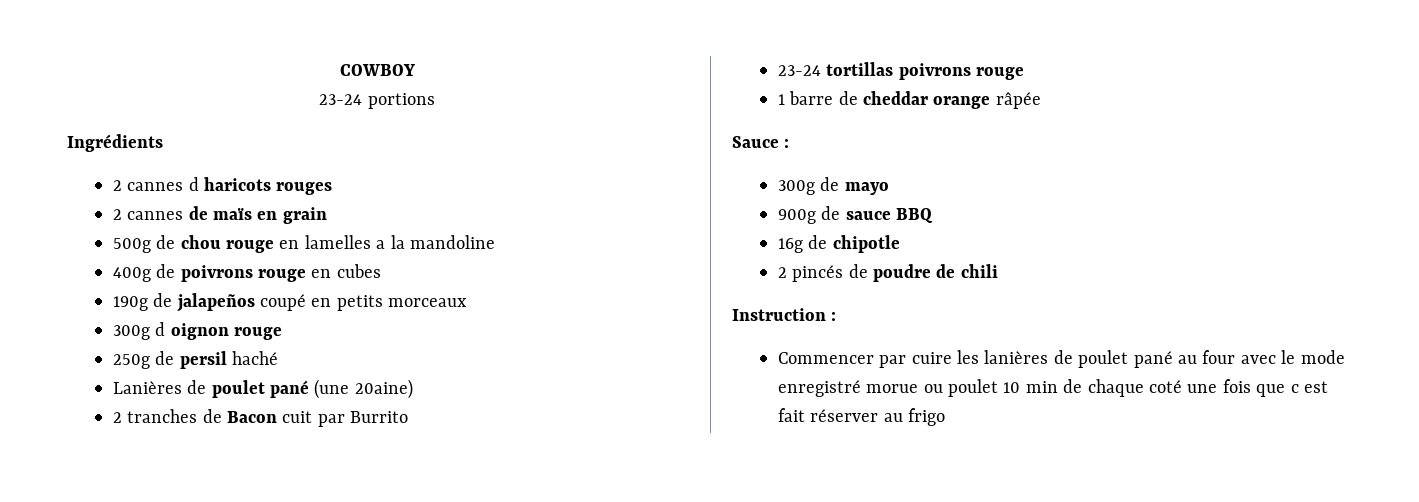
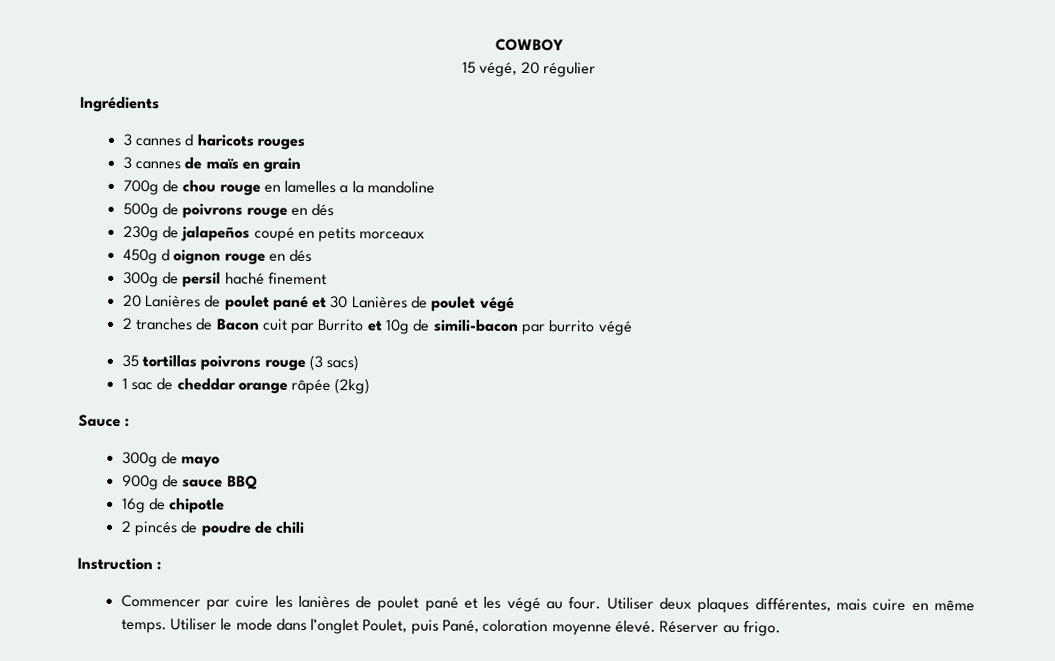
[319,93,435,109] 23-24 portions -> [462,61,596,78] 15 végé, 20 régulier
[112,180,122,191] 2 -> [122,133,132,146] 3
[112,209,122,220] 2 -> [122,156,132,169] 3
[112,238,151,253] 500g -> [122,179,159,196] 700g
[112,267,151,282] 400g -> [122,202,159,219] 500g
[336,264,381,278] [112,296,148,311] cubes // 190g -> [311,203,335,217] [122,225,159,242] dés // 230g
[112,325,150,340] 300g -> [122,248,158,265] 450g
[112,354,150,369] // 250g -> [268,249,313,262] [122,271,159,288] en dés // 300g
(279, 358) // -> [267,271,327,285] [122,294,142,308] finement // 20
[314,379,413,399] (une 20aine) -> [312,296,515,312] et 30 Lanières de poulet végé
[777,65,821,76] // 23-24 -> [366,319,633,336] [121,354,139,368] et 10g de simili-bacon par burrito végé // 35
(1025, 73) none -> [308,354,360,372] (3 sacs)
[789,91,834,105] barre -> [130,381,153,391] sac
(1041, 100) none -> [334,378,371,395] (2kg)
[1178,350,1345,364] [777,379,1329,397] [777,408,946,426] au four avec le mode enregistré morue ou poulet 10 min de chaque coté une fois que c est fait réserver au frigo -> [464,596,976,614] [120,618,782,637] et les végé au four. Utiliser deux plaques différentes, mais cuire en même temps. Utiliser le mode dans l’onglet Poulet, puis Pané, coloration moyenne élevé. Réserver au frigo.

